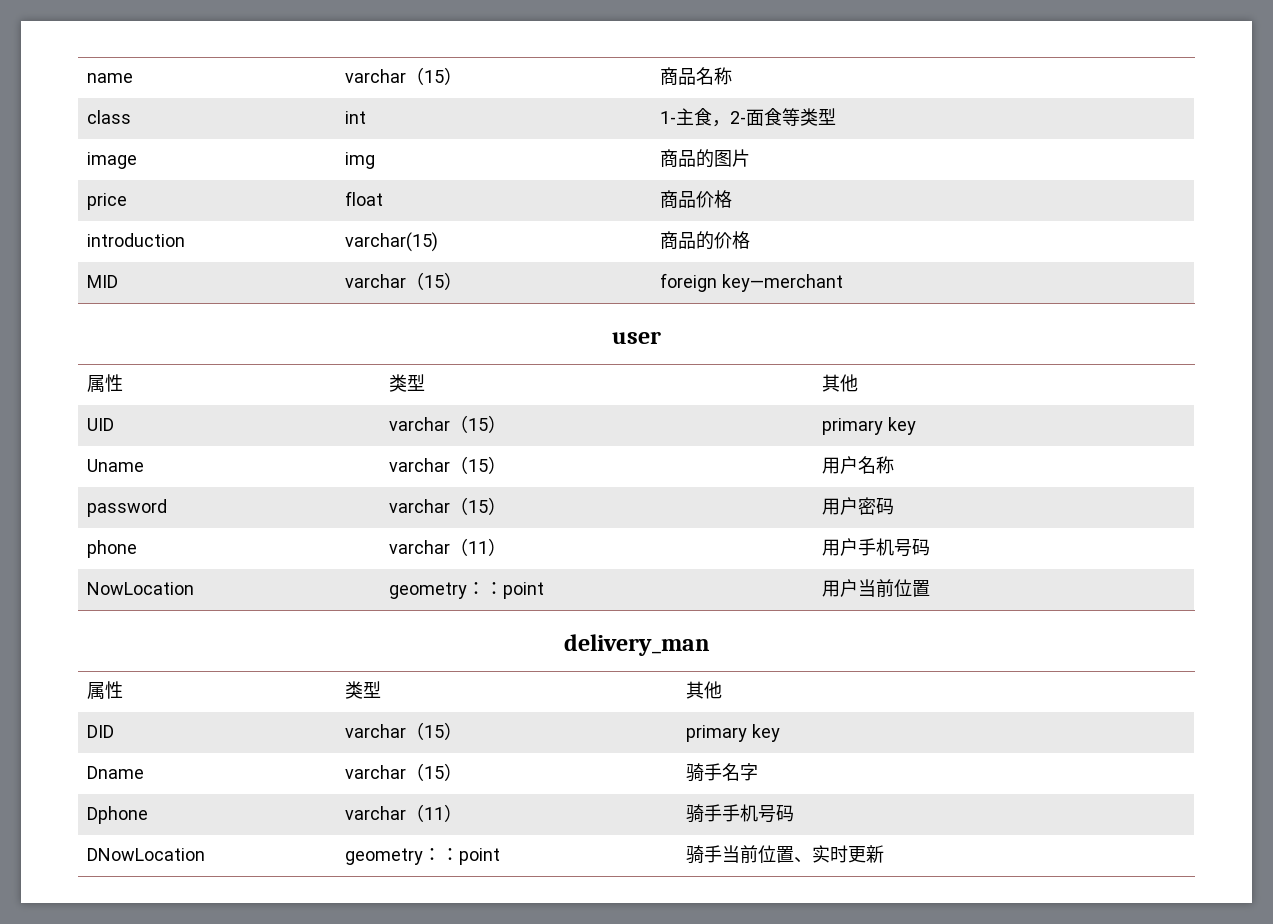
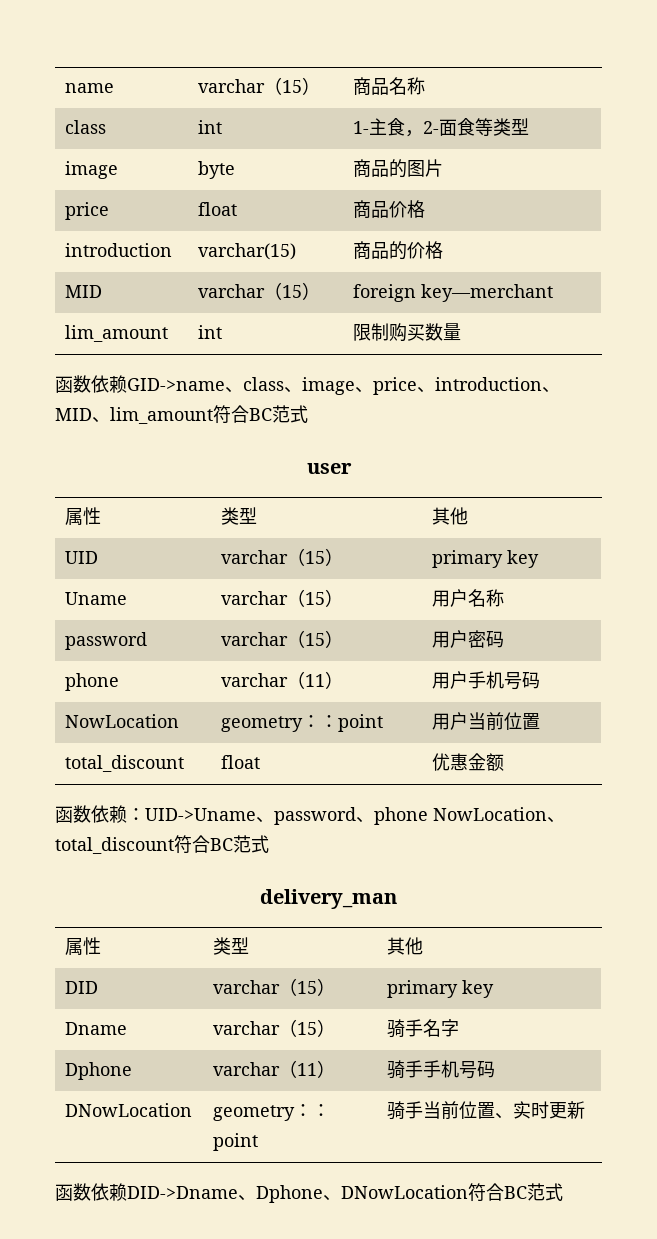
[345,152,376,169] img -> [198,161,236,179] byte
(843, 283) none -> [65,325,169,342] [198,325,223,339] [353,323,462,342] [55,375,560,395] [55,405,308,424] // lim_amount | int | 限制购买数量 // 函数依赖GID->name、class、image、price、introduction、MID、lim_amount符合BC范式
(931, 588) none -> [65,755,185,772] [221,755,261,769] [432,753,505,771] [55,805,565,825] [55,835,269,854] // total_discount | float | 优惠金额 // 函数依赖：UID->Uname、password、phone NowLocation、total_discount符合BC范式
(885, 854) none -> [55,1183,563,1203] // 函数依赖DID->Dname、Dphone、DNowLocation符合BC范式

